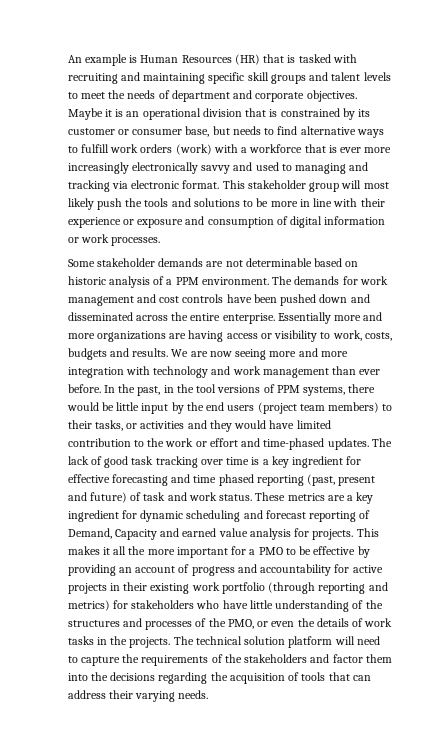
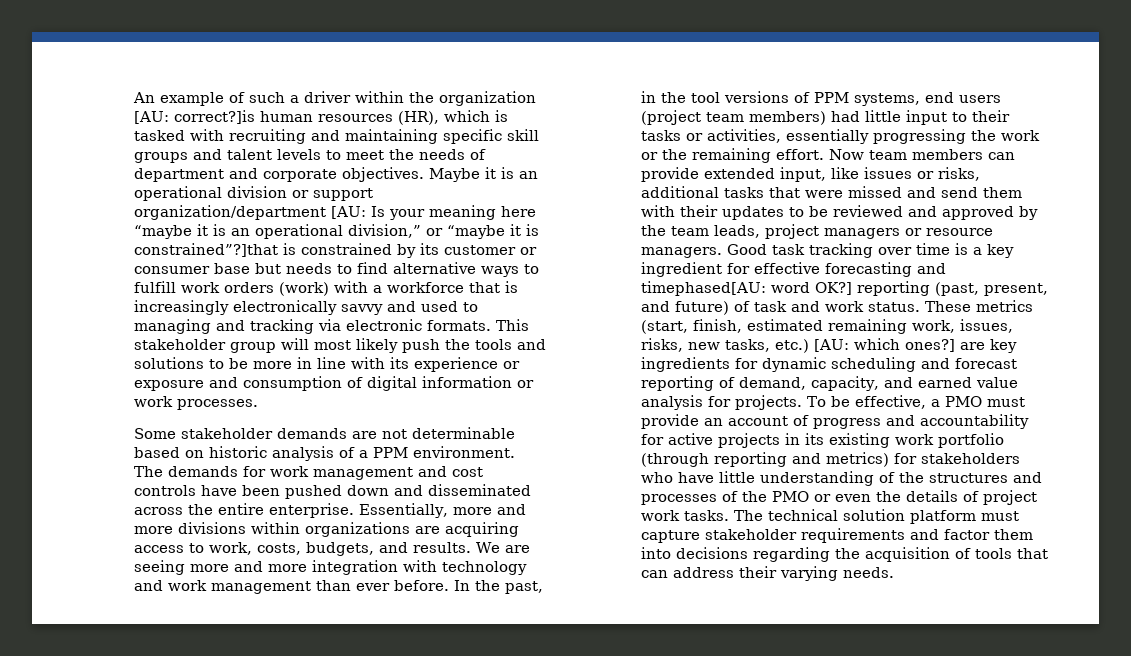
[129,54,285,65] is Human Resources (HR) that -> [228,91,536,106] [133,110,490,125] of such a driver within the organization [AU: correct?]is human resources (HR), which
[245,108,267,117] that -> [291,188,373,201] [133,205,536,220] [133,224,539,239] [133,243,278,257] or support organization/department [AU: Is your meaning here “maybe it is an operational division,” or “maybe it is constrained”?]that
[185,126,210,137] base, -> [213,263,250,274] base
[340,147,392,153] ever more -> (518, 287) none
[182,180,220,189] format. -> [426,320,491,331] formats.
[360,198,385,207] their -> [389,357,409,369] its
[277,312,383,324] [67,330,318,342] Essentially more and more organizations are having access or visibility -> [358,503,526,518] [133,522,519,537] [133,545,184,553] Essentially, more and more divisions within organizations are acquiring access
[67,348,107,360] budgets -> [305,542,374,556] budgets,
[209,351,232,357] now -> (530, 549) none
[348,384,376,393] [66,402,204,414] there would be little input by the -> (920, 99) none
[382,404,393,411] [67,420,331,432] [67,438,392,450] [67,456,129,468] to their tasks, or activities and they would have limited contribution to the work or effort and time-phased updates. The lack of good -> [830,110,1010,125] [640,129,1040,144] [640,148,1015,163] [640,167,980,182] [640,186,1022,198] [640,205,1038,220] [640,224,993,239] [640,244,767,258] had little input to their tasks or activities, essentially progressing the work or the remaining effort. Now team members can provide extended input, like issues or risks, additional tasks that were missed and send them with their updates to be reviewed and approved by the team leads, project managers or resource managers. Good
[193,474,254,486] time phased -> [640,281,852,296] timephased[AU: word OK?]
[338,476,376,486] present -> [983,283,1048,296] present,
[327,492,374,504] [67,510,119,522] are a key ingredient -> [640,319,1013,334] [640,338,1017,353] [640,357,730,372] (start, finish, estimated remaining work, issues, risks, new tasks, etc.) [AU: which ones?] are key ingredients
[67,528,157,540] Demand, Capacity -> [738,376,879,391] demand, capacity,
[356,528,379,537] [67,546,370,558] [67,564,116,576] This makes it all the more important for a PMO to be effective by providing -> [806,395,1025,409] [640,414,699,429] To be effective, a PMO must provide
[123,582,148,591] their -> [804,433,824,445] its
[227,619,254,629] PMO, -> [771,491,809,502] PMO
[364,618,393,627] [67,636,380,648] [67,654,308,666] work tasks in the projects. The technical solution platform will need to capture the requirements of the stakeholders -> [982,490,1037,505] [640,509,1019,524] [640,528,905,543] project work tasks. The technical solution platform must capture stakeholder requirements
[90,672,108,681] the -> (671, 553) none

